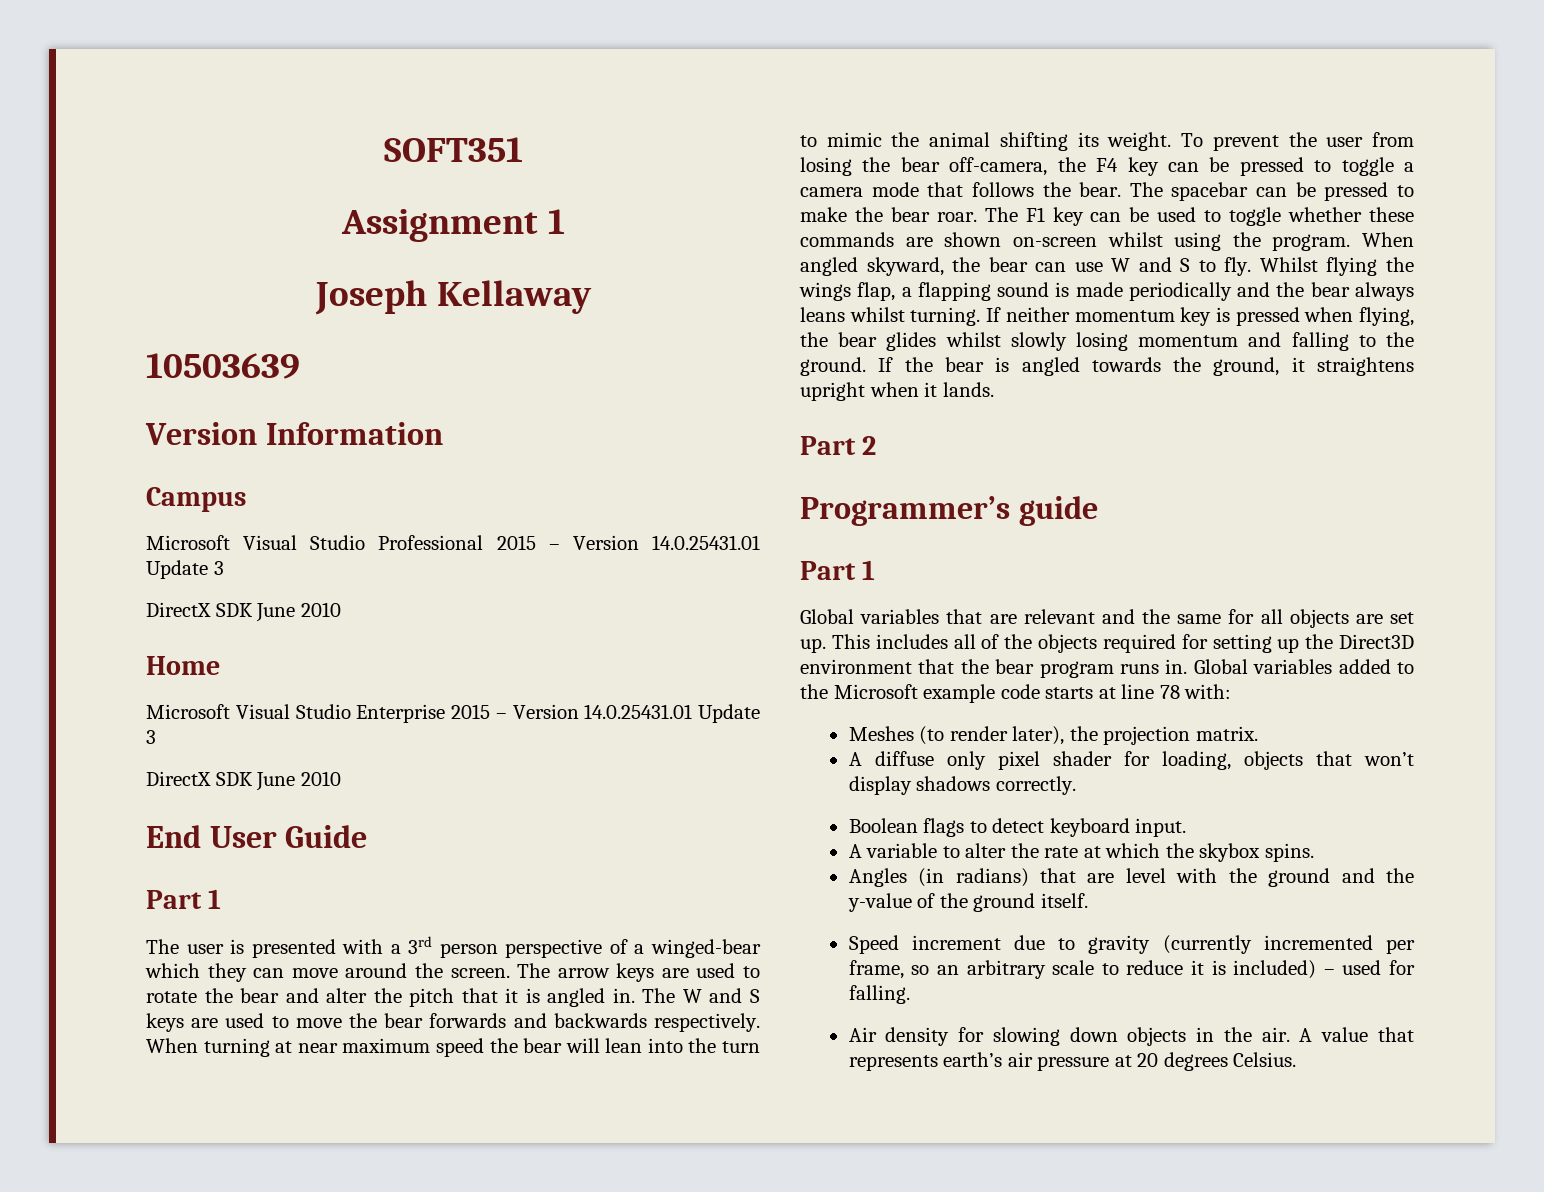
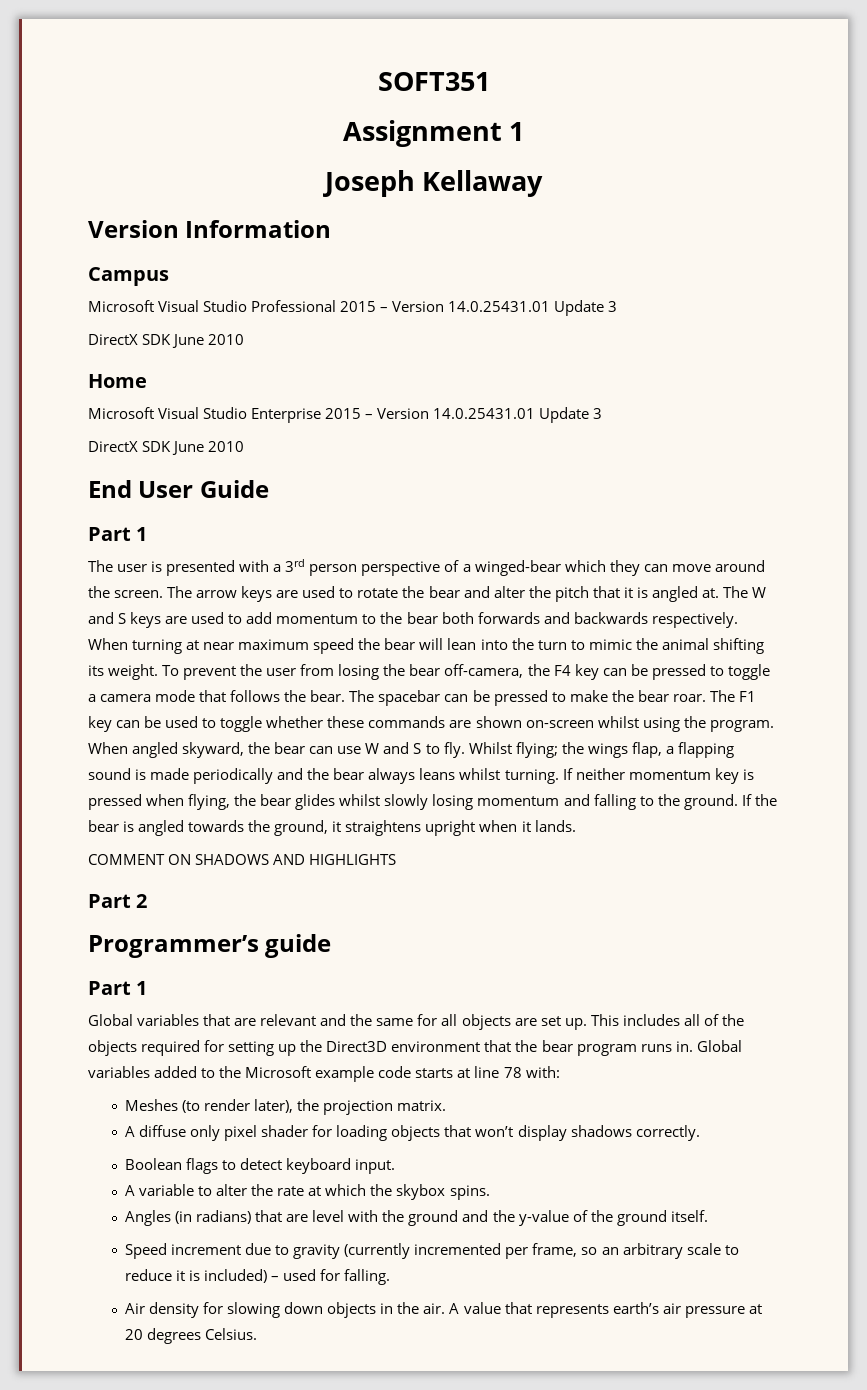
[146,353,300,379] // 10503639 -> (544, 183) none
[612,988,635,1003] in. -> [701,588,719,598] at.
[295,1013,424,1028] move the bear -> [246,612,474,624] add momentum to the bear both
[1326,257,1378,276] flying -> [515,742,558,758] flying;
(994, 389) none -> [88,854,397,865] // COMMENT ON SHADOWS AND HIGHLIGHTS
[1161,751,1231,770] loading, -> [336,1125,388,1141] loading

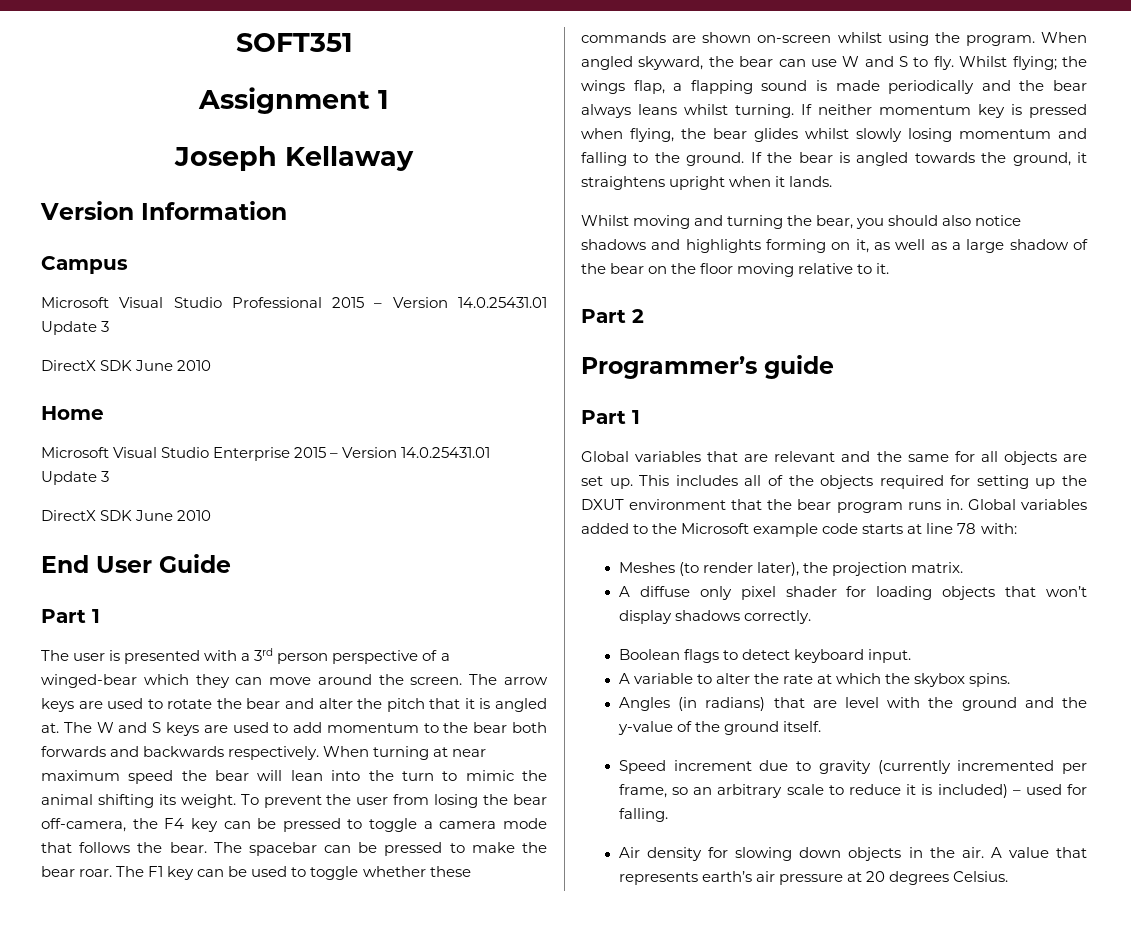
[88,854,397,865] COMMENT ON SHADOWS AND HIGHLIGHTS -> [581,215,1022,229] [581,239,1088,253] [581,263,890,277] Whilst moving and turning the bear, you should also notice shadows and highlights forming on it, as well as a large shadow of the bear on the floor moving relative to it.
[326,1041,388,1052] Direct3D -> [581,499,624,510] DXUT

